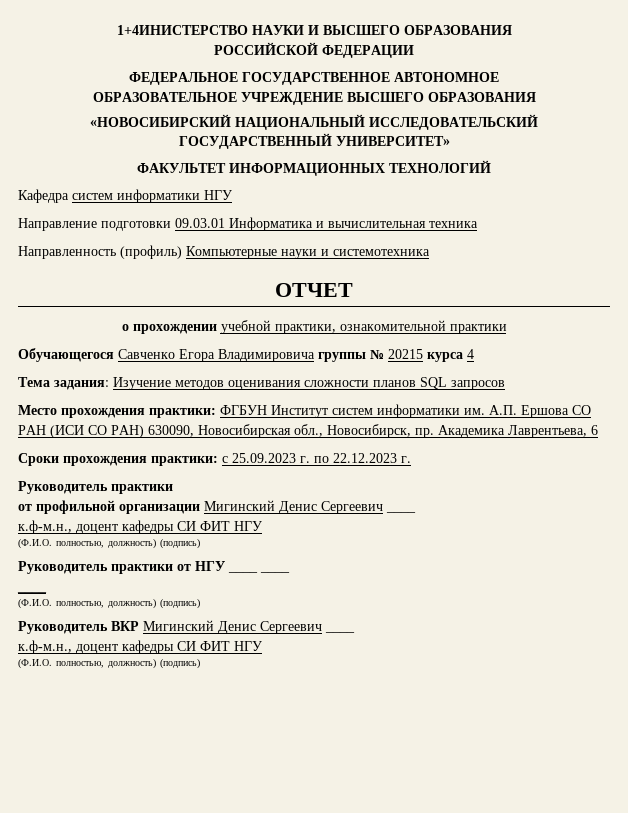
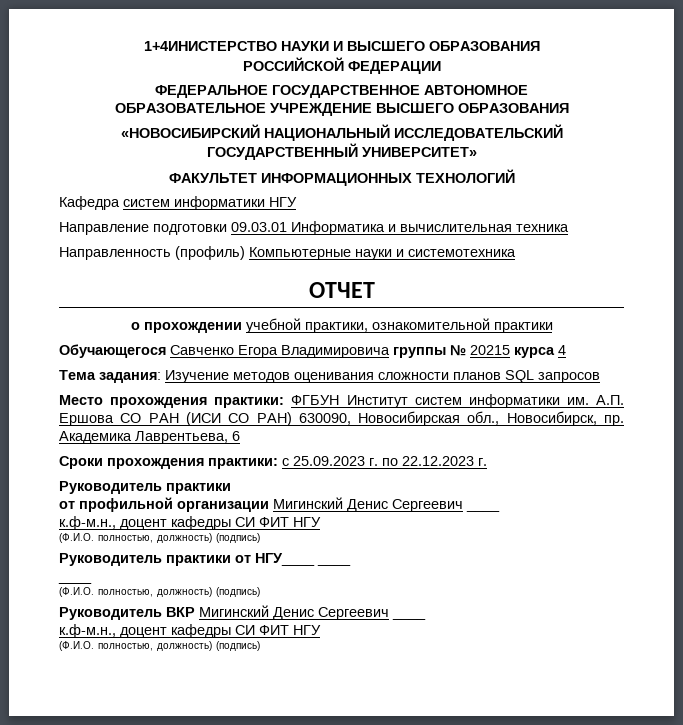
[195,561,225,571] [228,571,258,573] НГУ ____ -> [255,553,315,566] НГУ____

